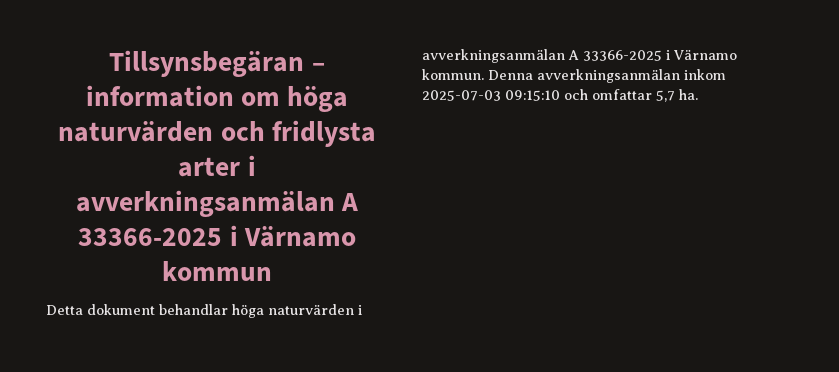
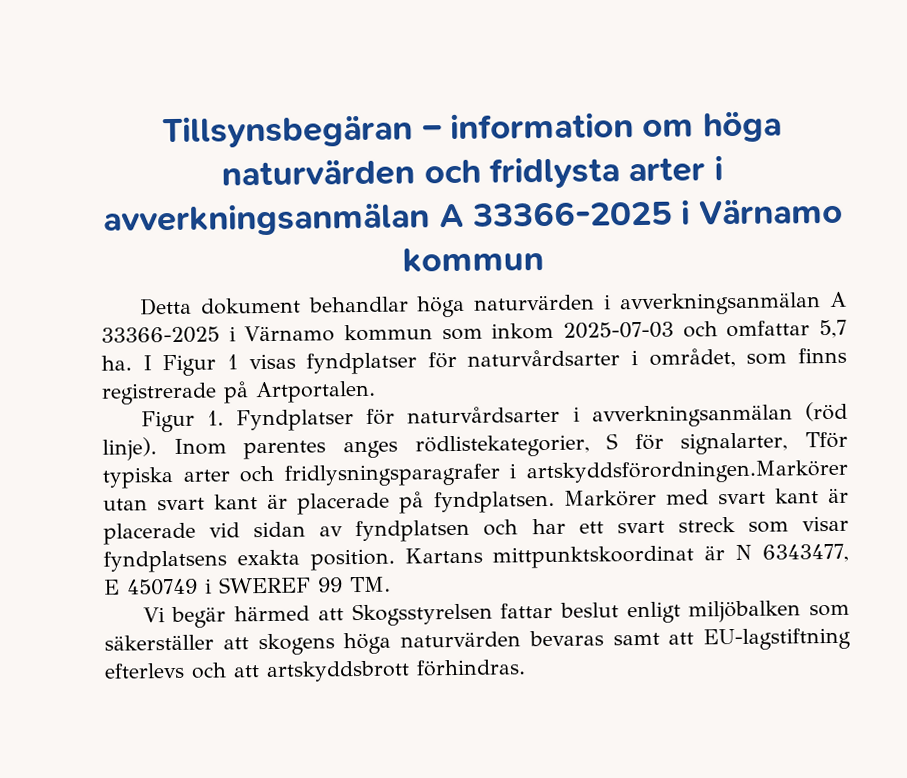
[422,69,680,83] kommun. Denna avverkningsanmälan -> [343,324,483,342] kommun som
[505,90,560,101] 09:15:10 -> (674, 330) none
(698, 94) none -> [142,347,847,377] [101,380,376,405] [140,401,848,433] [102,431,848,461] [102,459,848,489] [103,488,849,515] [103,515,849,545] [103,543,849,573] [104,576,391,596] [142,600,850,629] [104,627,851,656] [104,659,526,683] I Figur 1 visas fyndplatser för naturvårdsarter i området, som finns registrerade på Artportalen. // Figur 1. Fyndplatser för naturvårdsarter i avverkningsanmälan (röd linje). Inom parentes anges rödlistekategorier, S för signalarter, Tför typiska arter och fridlysningsparagrafer i artskyddsförordningen.Markörer utan svart kant är placerade på fyndplatsen. Markörer med svart kant är placerade vid sidan av fyndplatsen och har ett svart streck som visar fyndplatsens exakta position. Kartans mittpunktskoordinat är N 6343477, E 450749 i SWEREF 99 TM. // Vi begär härmed att Skogsstyrelsen fattar beslut enligt miljöbalken som säkerställer att skogens höga naturvärden bevaras samt att EU-lagstiftning efterlevs och att artskyddsbrott förhindras.

